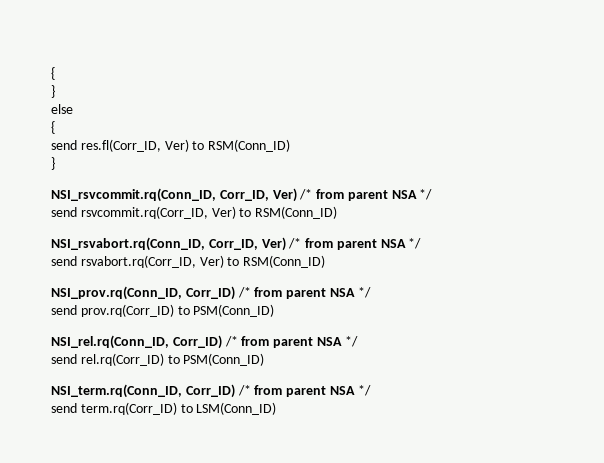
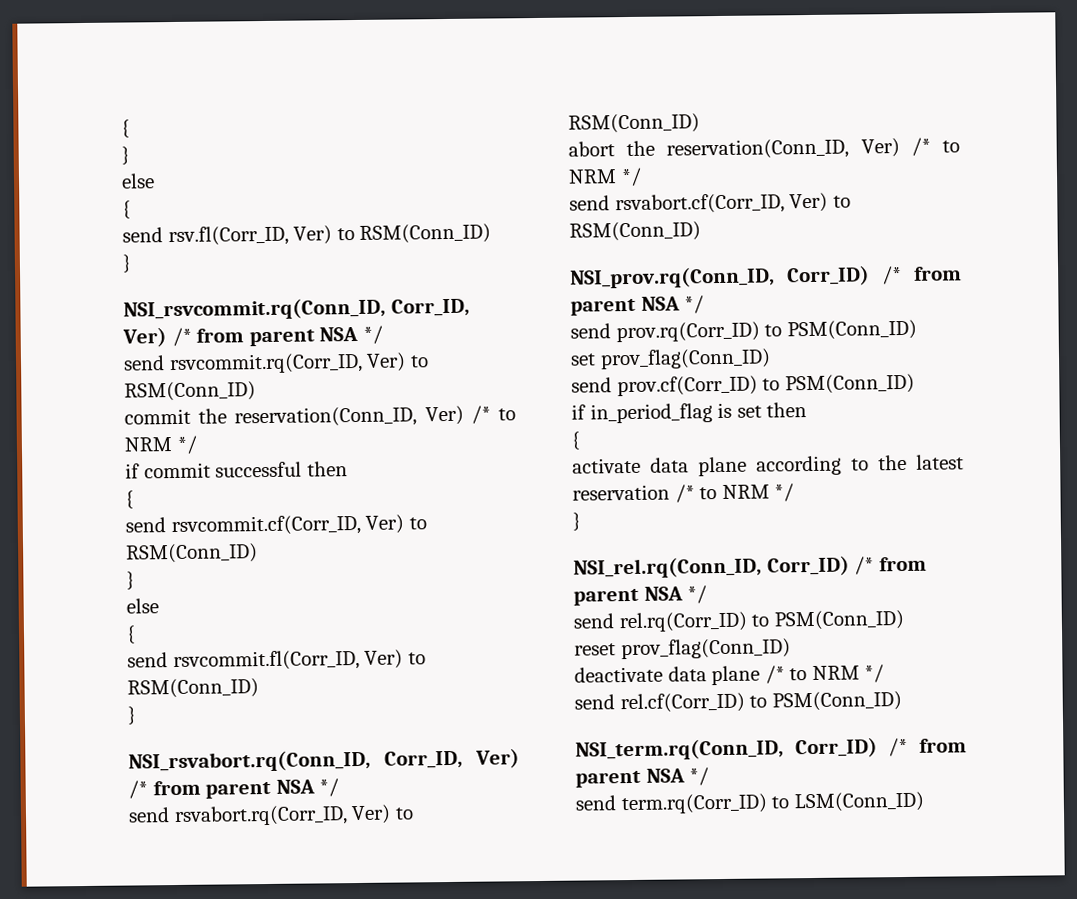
[80,139,161,152] res.fl(Corr_ID, -> [167,225,289,247] rsv.fl(Corr_ID,
(338, 212) none -> [124,405,516,428] [124,435,198,454] [125,461,348,479] [125,490,134,509] [125,514,427,537] [126,543,258,564] [126,571,135,590] [126,598,159,614] [126,625,136,644] [127,649,426,672] [127,678,259,699] [127,706,136,725] // commit the reservation(Conn_ID, Ver) /* to NRM */ // if commit successful then // { // send rsvcommit.cf(Corr_ID, Ver) to RSM(Conn_ID) // } // else // { // send rsvcommit.fl(Corr_ID, Ver) to RSM(Conn_ID) // }
(326, 261) none -> [568,137,960,160] [568,167,642,187] [569,192,851,215] [569,221,701,242] // abort the reservation(Conn_ID, Ver) /* to NRM */ // send rsvabort.cf(Corr_ID, Ver) to RSM(Conn_ID)
(275, 310) none -> [570,348,771,370] [571,373,915,397] [571,402,808,424] [571,431,581,450] [572,454,964,477] [572,483,795,503] [572,512,581,531] // set prov_flag(Conn_ID) // send prov.cf(Corr_ID) to PSM(Conn_ID) // if in_period_flag is set then // { // activate data plane according to the latest reservation /* to NRM */ // }
(265, 359) none -> [574,638,791,660] [574,664,885,686] [574,691,902,714] // reset prov_flag(Conn_ID) // deactivate data plane /* to NRM */ // send rel.cf(Corr_ID) to PSM(Conn_ID)

